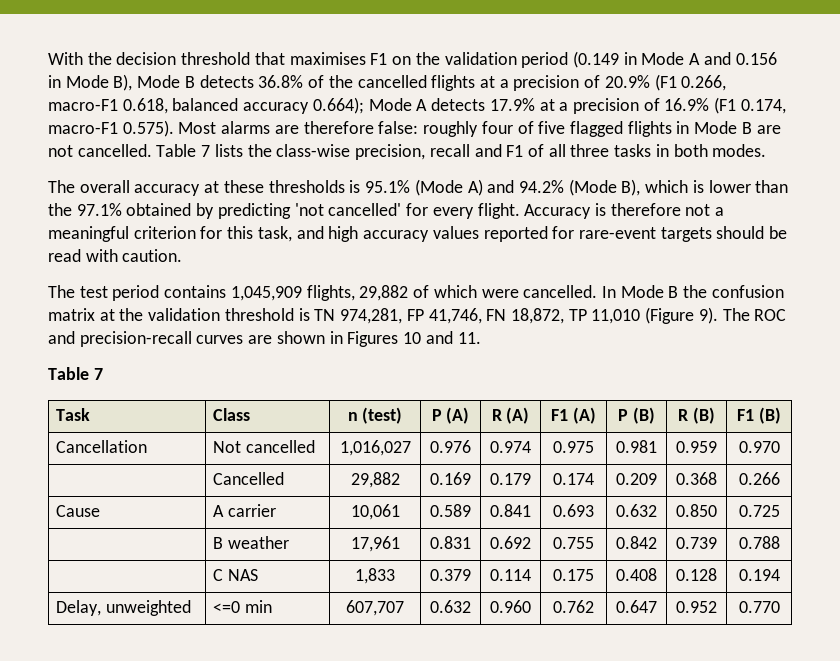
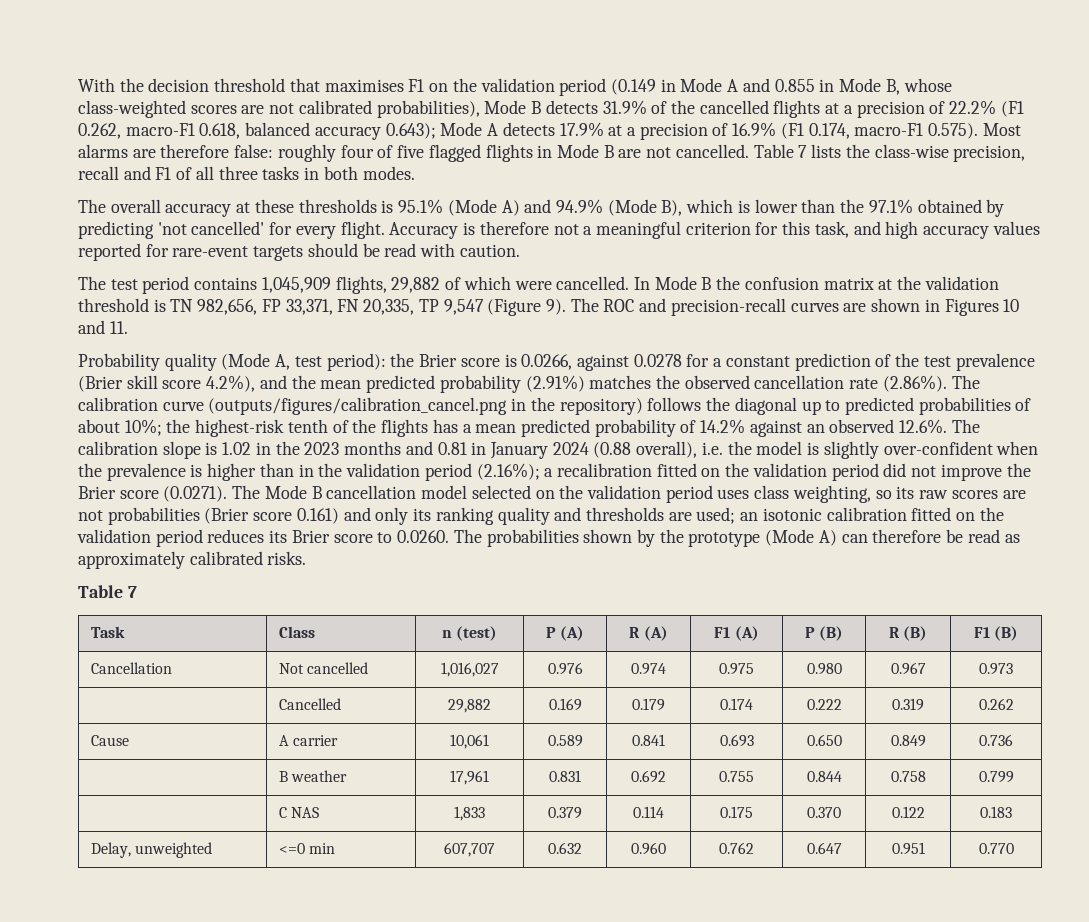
[735,52,777,65] [48,74,133,91] 0.156 in Mode B), -> [774,78,952,95] [78,100,480,118] 0.855 in Mode B, whose class-weighted scores are not calibrated probabilities),
[258,75,304,88] 36.8% -> [602,100,647,115] 31.9%
[604,74,727,91] 20.9% (F1 0.266, -> [949,100,1024,117] [78,123,121,139] 22.2% (F1 0.262,
[312,97,364,114] 0.664); -> [385,123,436,139] 0.643);
[518,180,564,193] 94.2% -> [555,199,603,214] 94.9%
[340,308,641,324] 974,281, FP 41,746, FN 18,872, TP 11,010 -> [197,299,484,315] 982,656, FP 33,371, FN 20,335, TP 9,547
(481, 338) none -> [78,353,1035,371] [78,375,980,393] [78,397,1032,415] [78,419,980,437] [78,441,1039,459] [78,463,1031,481] [78,485,1026,503] [78,507,1004,525] [77,529,1020,547] [78,551,307,569] // Probability quality (Mode A, test period): the Brier score is 0.0266, against 0.0278 for a constant prediction of the test prevalence (Brier skill score 4.2%), and the mean predicted probability (2.91%) matches the observed cancellation rate (2.86%). The calibration curve (outputs/figures/calibration_cancel.png in the repository) follows the diagonal up to predicted probabilities of about 10%; the highest-risk tenth of the flights has a mean predicted probability of 14.2% against an observed 12.6%. The calibration slope is 1.02 in the 2023 months and 0.81 in January 2024 (0.88 overall), i.e. the model is slightly over-confident when the prevalence is higher than in the validation period (2.16%); a recalibration fitted on the validation period did not improve the Brier score (0.0271). The Mode B cancellation model selected on the validation period uses class weighting, so its raw scores are not probabilities (Brier score 0.161) and only its ranking quality and thresholds are used; an isotonic calibration fitted on the validation period reduces its Brier score to 0.0260. The probabilities shown by the prototype (Mode A) can therefore be read as approximately calibrated risks.
[616,440,657,453] [676,441,717,453] [738,441,780,453] 0.981 | 0.959 | 0.970 -> [806,663,842,675] [890,662,926,675] [979,663,1013,675] 0.980 | 0.967 | 0.973
[616,473,657,485] [676,472,717,485] [738,472,780,485] 0.209 | 0.368 | 0.266 -> [806,699,842,710] [892,698,924,711] [978,698,1014,710] 0.222 | 0.319 | 0.262
[616,504,657,517] [676,504,717,517] [738,505,780,517] 0.632 | 0.850 | 0.725 -> [806,734,842,746] [890,735,926,747] [979,734,1013,746] 0.650 | 0.849 | 0.736
[616,536,657,549] [676,537,717,549] [738,536,780,549] 0.842 | 0.739 | 0.788 -> [806,771,842,782] [890,771,926,782] [978,771,1014,783] 0.844 | 0.758 | 0.799
[616,568,657,581] [676,568,717,581] [738,569,780,581] 0.408 | 0.128 | 0.194 -> [807,807,841,818] [891,806,925,818] [980,806,1012,818] 0.370 | 0.122 | 0.183
[676,601,717,613] 0.952 -> [891,842,925,855] 0.951

